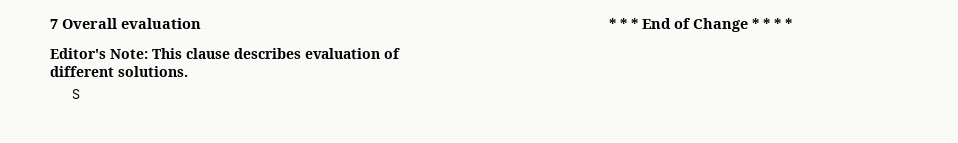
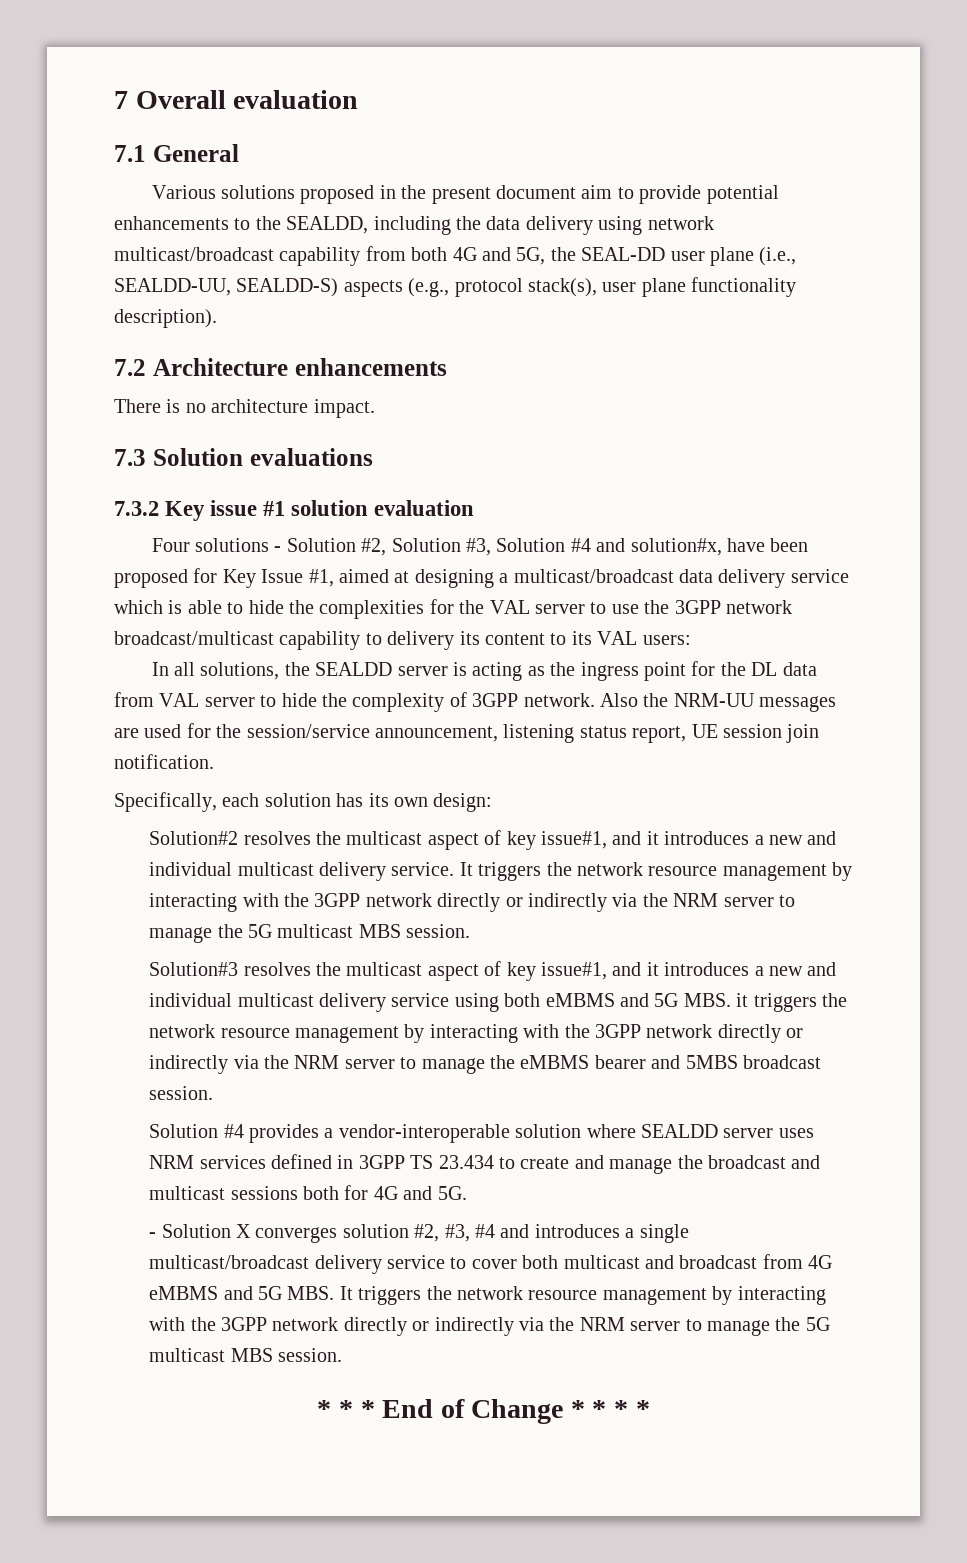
[50,48,400,59] [50,66,188,77] [71,89,80,100] Editor's Note: This clause describes evaluation of different solutions. // S -> [114,144,239,162] [151,185,779,204] [114,216,714,235] [114,246,797,266] [114,277,797,297] [114,309,217,328] [114,358,447,376] [114,399,375,418] [114,448,373,466] [114,500,475,521] [151,538,809,556] [114,568,849,588] [114,599,792,619] [114,631,691,650] [151,661,817,681] [114,692,837,712] [114,723,820,743] [114,754,214,769] [114,792,493,812] [149,830,837,850] [149,862,853,881] [149,893,796,912] [149,924,471,943] [149,961,837,981] [149,993,848,1012] [149,1024,804,1043] [149,1055,822,1074] [149,1086,214,1100] [149,1124,814,1143] [149,1154,821,1174] [149,1185,467,1200] [149,1224,689,1243] [149,1254,833,1274] [149,1286,826,1305] [149,1317,830,1336] [149,1348,343,1362] 7.1 General // Various solutions proposed in the present document aim to provide potential enhancements to the SEALDD, including the data delivery using network multicast/broadcast capability from both 4G and 5G, the SEAL-DD user plane (i.e., SEALDD-UU, SEALDD-S) aspects (e.g., protocol stack(s), user plane functionality description). // 7.2 Architecture enhancements // There is no architecture impact. // 7.3 Solution evaluations // 7.3.2 Key issue #1 solution evaluation // Four solutions - Solution #2, Solution #3, Solution #4 and solution#x, have been proposed for Key Issue #1, aimed at designing a multicast/broadcast data delivery service which is able to hide the complexities for the VAL server to use the 3GPP network broadcast/multicast capability to delivery its content to its VAL users: // In all solutions, the SEALDD server is acting as the ingress point for the DL data from VAL server to hide the complexity of 3GPP network. Also the NRM-UU messages are used for the session/service announcement, listening status report, UE session join notification. // Specifically, each solution has its own design: // Solution#2 resolves the multicast aspect of key issue#1, and it introduces a new and individual multicast delivery service. It triggers the network resource management by interacting with the 3GPP network directly or indirectly via the NRM server to manage the 5G multicast MBS session. // Solution#3 resolves the multicast aspect of key issue#1, and it introduces a new and individual multicast delivery service using both eMBMS and 5G MBS. it triggers the network resource management by interacting with the 3GPP network directly or indirectly via the NRM server to manage the eMBMS bearer and 5MBS broadcast session. // Solution #4 provides a vendor-interoperable solution where SEALDD server uses NRM services defined in 3GPP TS 23.434 to create and manage the broadcast and multicast sessions both for 4G and 5G. // - Solution X converges solution #2, #3, #4 and introduces a single multicast/broadcast delivery service to cover both multicast and broadcast from 4G eMBMS and 5G MBS. It triggers the network resource management by interacting with the 3GPP network directly or indirectly via the NRM server to manage the 5G multicast MBS session.

